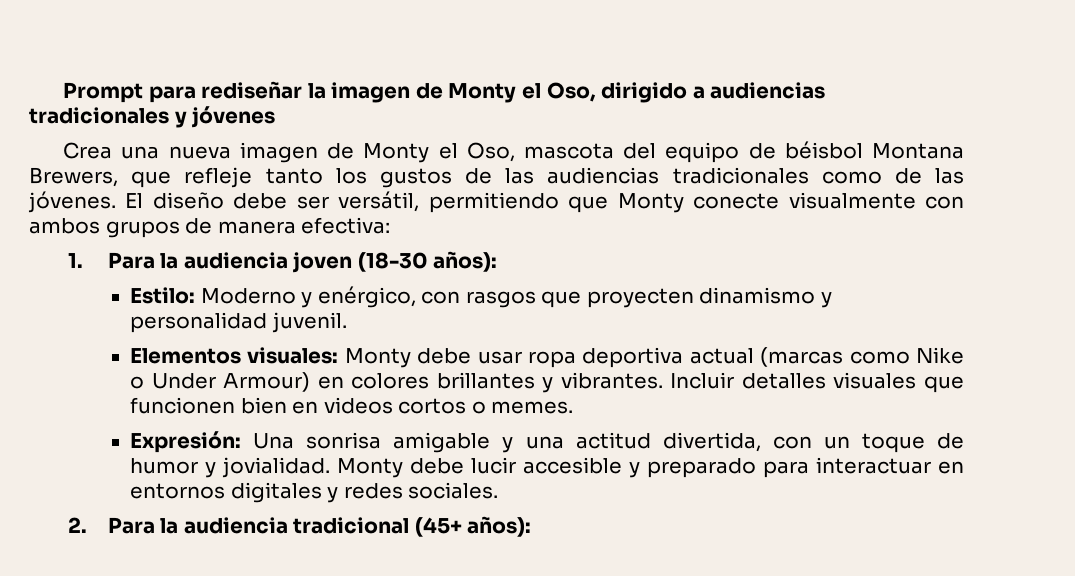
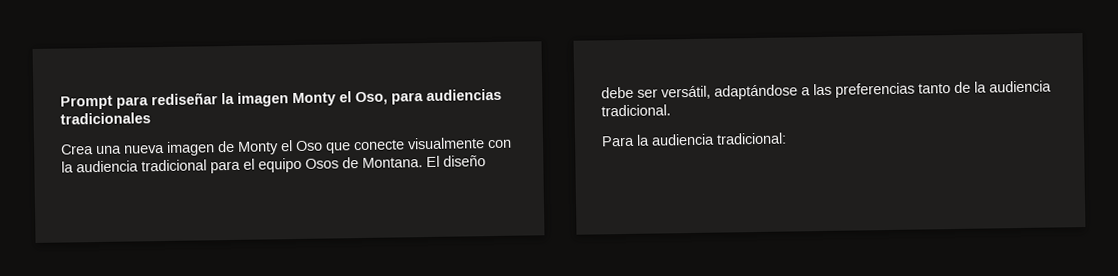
[415,82,826,103] [29,106,276,128] de Monty el Oso, dirigido a audiencias tradicionales y jóvenes -> [292,88,502,107] [60,112,151,125] Monty el Oso, para audiencias tradicionales
[466,141,964,163] [29,167,964,188] [28,191,116,213] Oso, mascota del equipo de béisbol Montana Brewers, que refleje tanto los gustos de las audiencias tradicionales como de las jóvenes. -> [296,137,512,154] [61,157,423,174] Oso que conecte visualmente con la audiencia tradicional para el equipo Osos de Montana.
[428,192,965,213] [29,217,391,238] [68,251,498,273] [130,286,832,308] [130,312,347,333] [130,347,965,368] [130,372,964,393] [130,397,574,414] [130,431,965,453] [130,457,964,478] [130,482,499,503] [68,516,532,537] permitiendo que Monty conecte visualmente con ambos grupos de manera efectiva: // 1. Para la audiencia joven (18-30 años): // Estilo: Moderno y enérgico, con rasgos que proyecten dinamismo y personalidad juvenil. // Elementos visuales: Monty debe usar ropa deportiva actual (marcas como Nike o Under Armour) en colores brillantes y vibrantes. Incluir detalles visuales que funcionen bien en videos cortos o memes. // Expresión: Una sonrisa amigable y una actitud divertida, con un toque de humor y jovialidad. Monty debe lucir accesible y preparado para interactuar en entornos digitales y redes sociales. // 2. Para la audiencia tradicional (45+ años): -> [714,80,1052,100] [601,104,671,117] [601,132,787,147] adaptándose a las preferencias tanto de la audiencia tradicional. // Para la audiencia tradicional:

